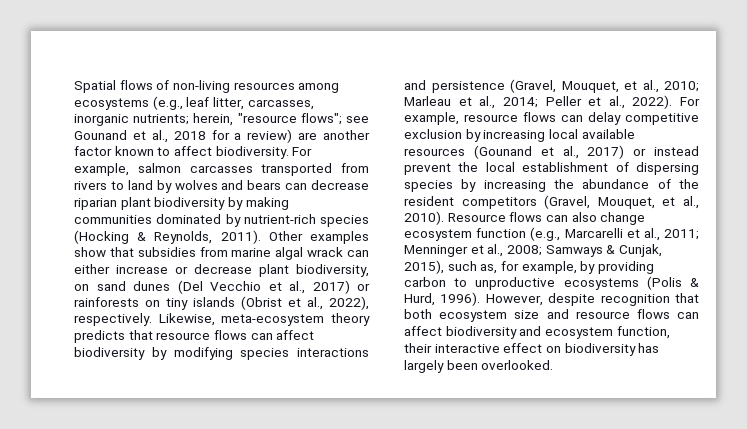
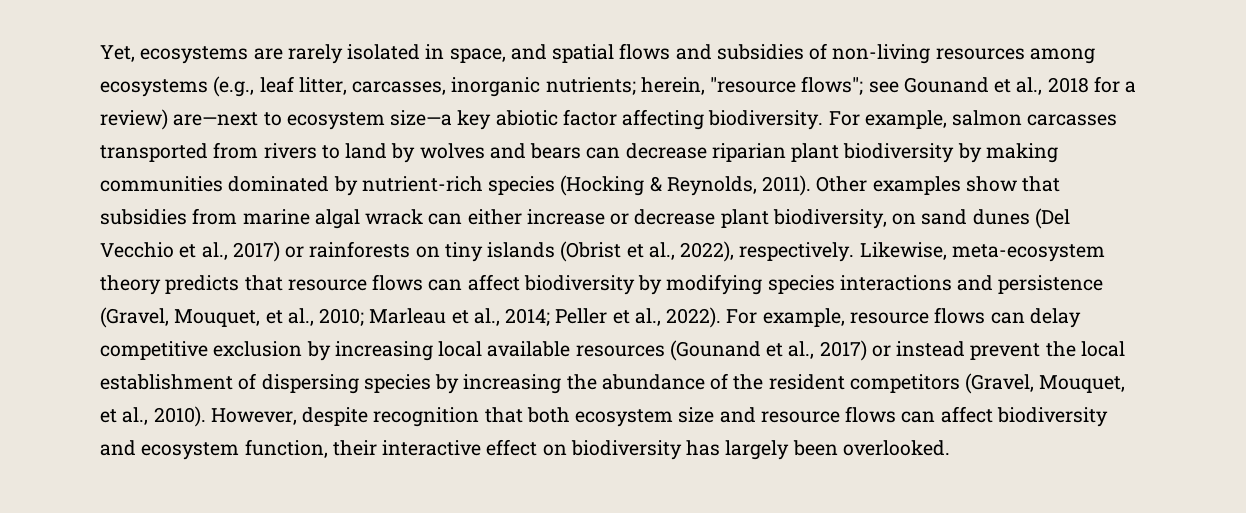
[74,80,153,93] Spatial flows -> [100,43,804,64] Yet, ecosystems are rarely isolated in space, and spatial flows and subsidies
[298,130,370,140] [74,146,212,156] are another factor known to affect -> [173,109,705,130] are—next to ecosystem size—a key abiotic factor affecting
[447,212,646,225] [404,227,699,241] [404,244,662,257] [404,260,654,274] [404,276,699,290] [404,292,481,306] Resource flows can also change ecosystem function (e.g., Marcarelli et al., 2011; Menninger et al., 2008; Samways & Cunjak, 2015), such as, for example, by providing carbon to unproductive ecosystems (Polis & Hurd, 1996). -> (206, 416) none

